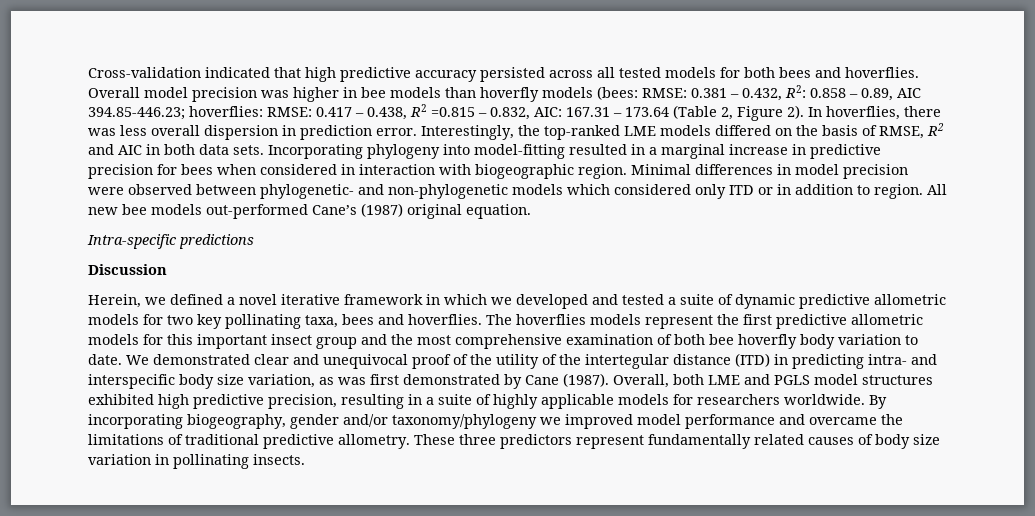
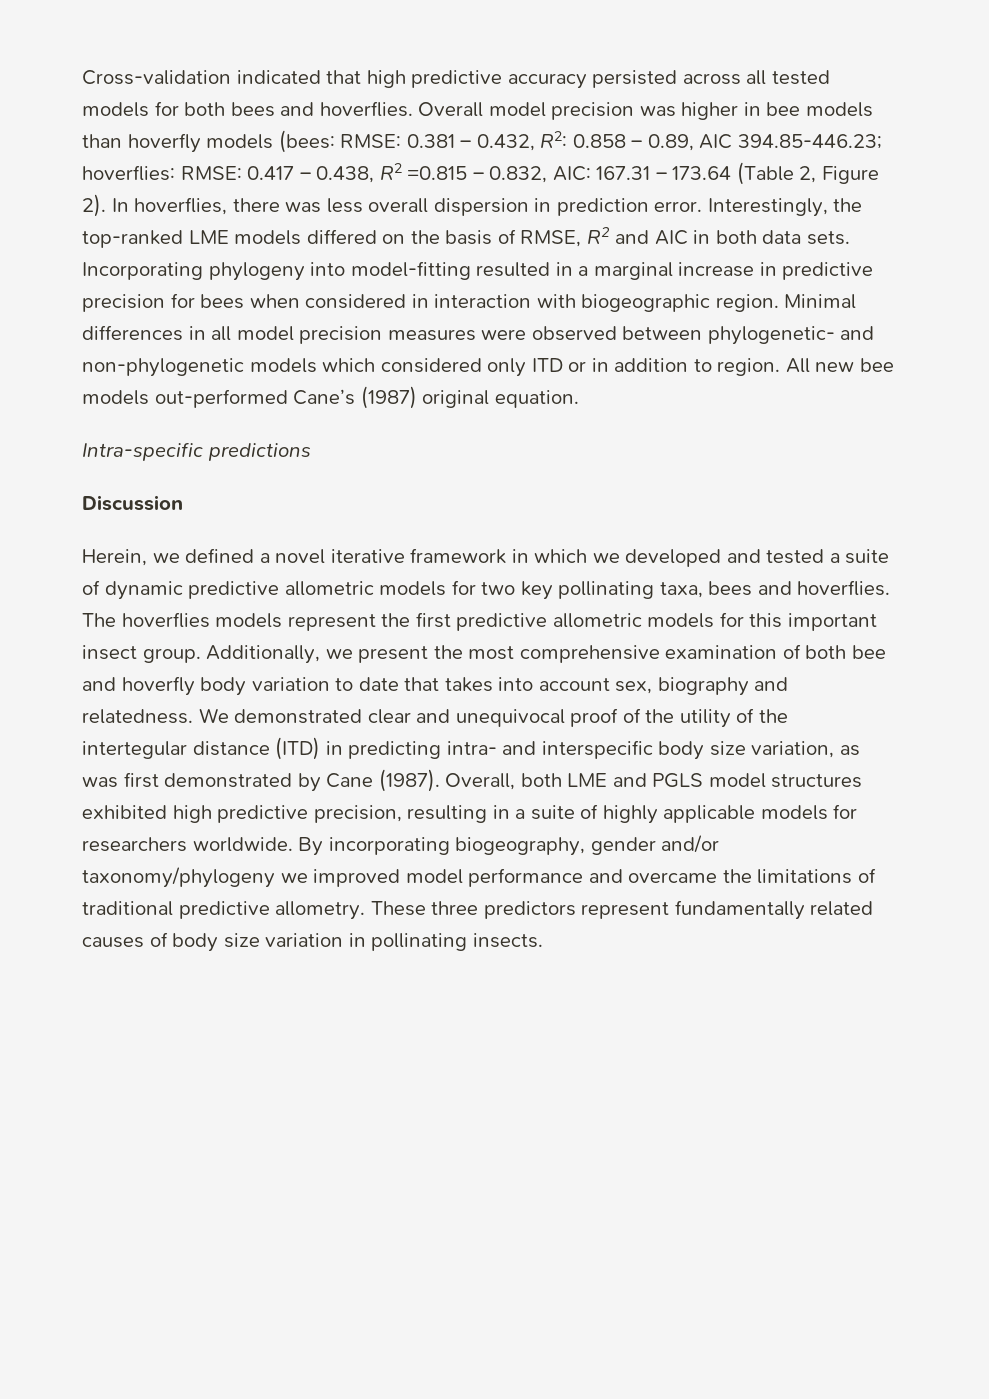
[795,164,908,179] model precision -> [211,326,476,344] all model precision measures
[316,334,387,349] group and -> [142,645,429,664] group. Additionally, we present
(734, 339) none -> [82,677,116,691] and
[88,354,122,365] date. -> [358,677,789,696] [82,709,193,724] date that takes into account sex, biography and relatedness.

